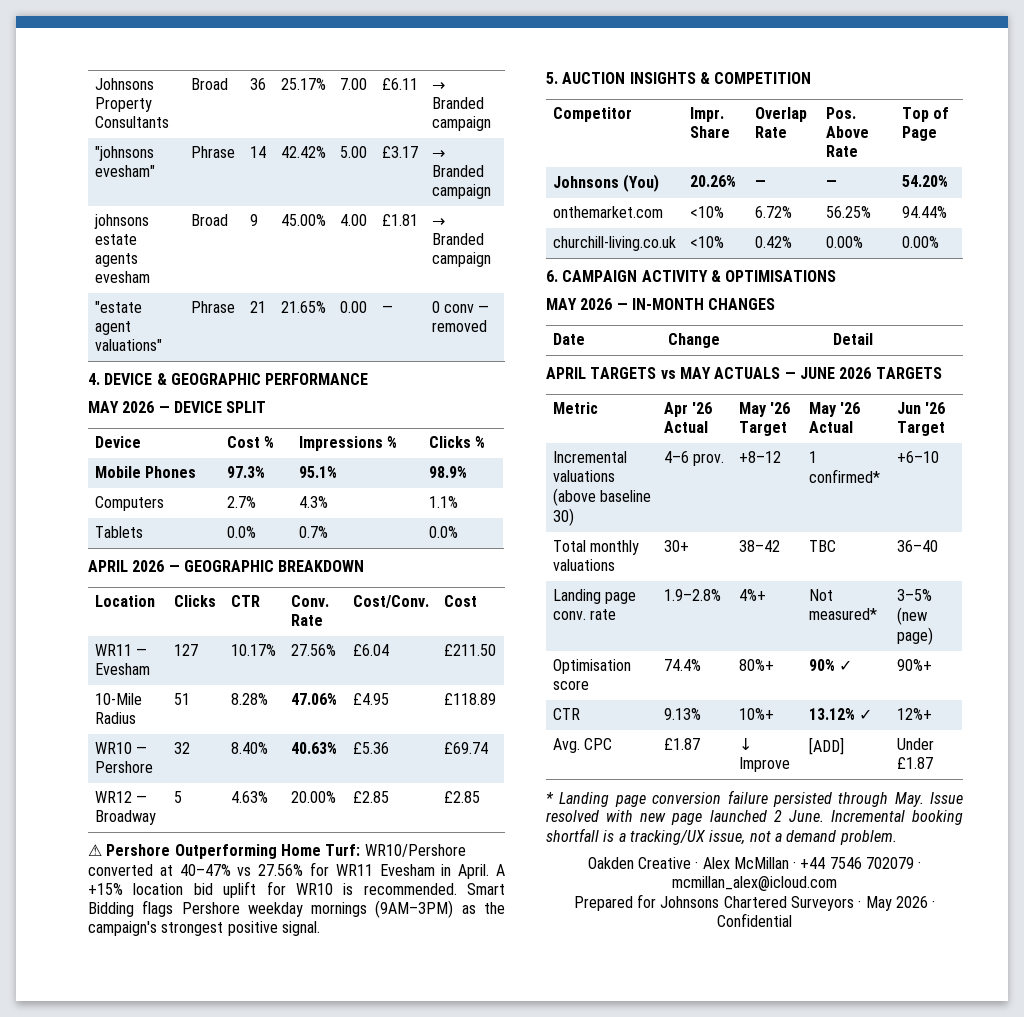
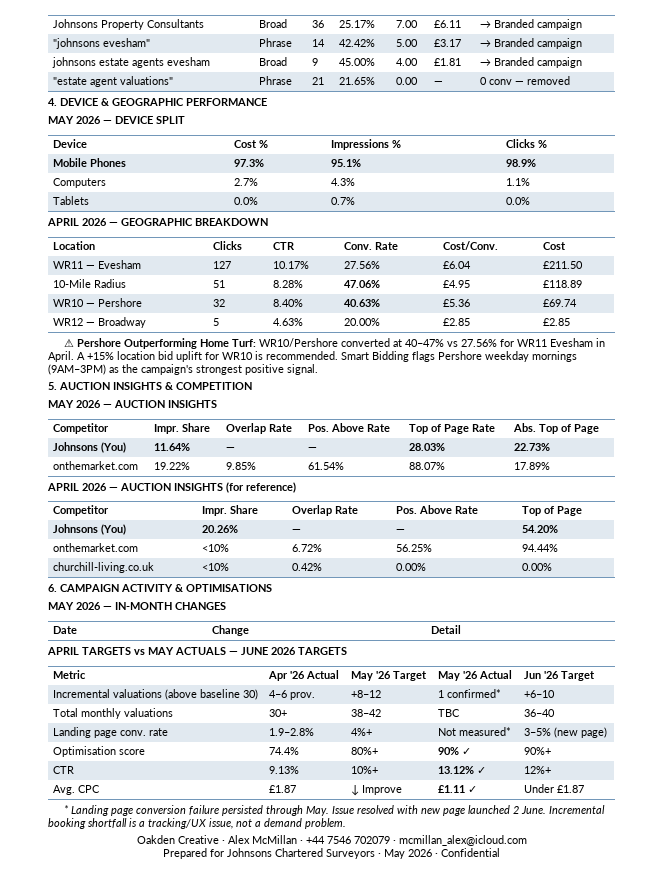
(812, 78) none -> [48,400,217,408] [52,423,109,434] [153,423,210,434] [225,423,292,434] [307,423,390,432] [408,424,495,434] [512,423,599,434] [52,442,126,453] [153,443,190,451] [225,447,235,451] [307,447,317,451] [408,443,445,451] [513,443,550,451] [52,461,138,470] [153,462,190,470] [225,462,256,470] [307,462,344,470] [408,462,445,470] [513,462,550,470] [47,482,296,493] // MAY 2026 — AUCTION INSIGHTS // Competitor | Impr. Share | Overlap Rate | Pos. Above Rate | Top of Page Rate | Abs. Top of Page // Johnsons (You) | 11.64% | — | — | 28.03% | 22.73% // onthemarket.com | 19.22% | 9.85% | 61.54% | 88.07% | 17.89% // APRIL 2026 — AUCTION INSIGHTS (for reference)
[808,737,844,755] [ADD] -> [437,785,477,793] £1.11 ✓

